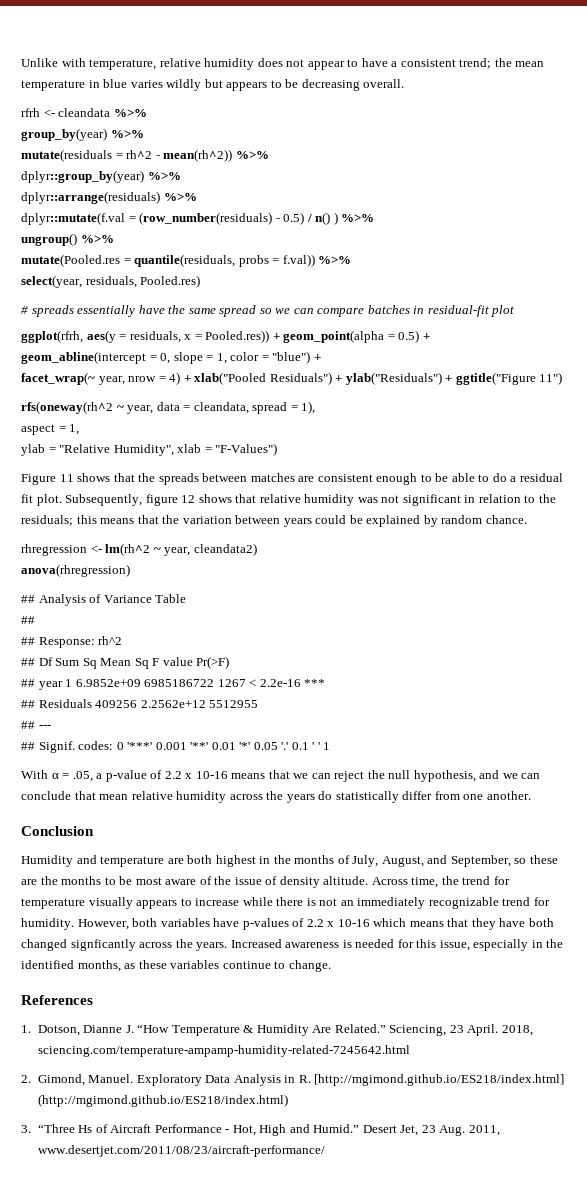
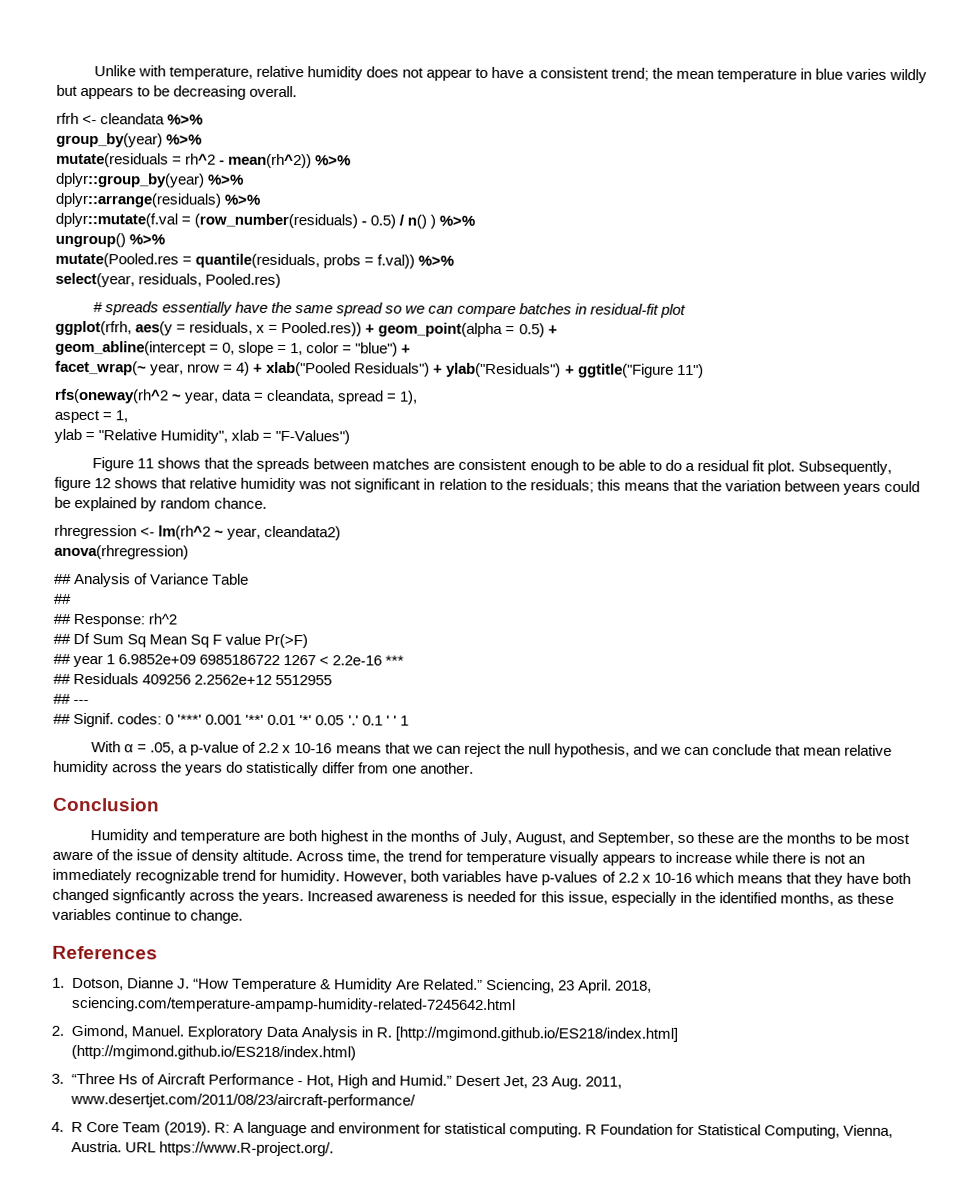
(325, 1151) none -> [51,1121,894,1139] [70,1140,334,1157] // 4. R Core Team (2019). R: A language and environment for statistical computing. R Foundation for Statistical Computing, Vienna, Austria. URL https://www.R-project.org/.

